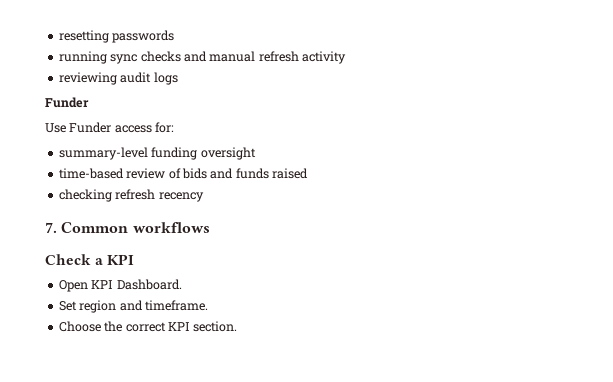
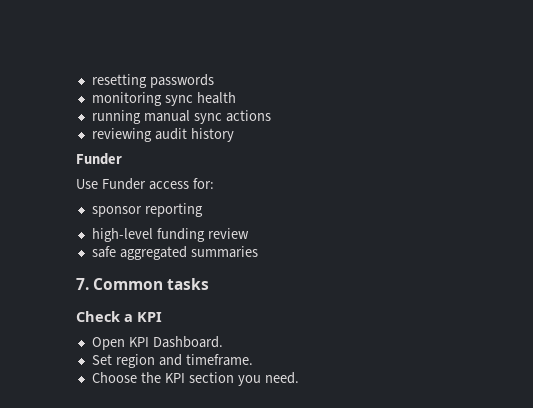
[58,51,346,64] running sync checks and manual refresh activity -> [91,92,236,106] [91,110,271,124] monitoring sync health // running manual sync actions
[153,72,178,85] logs -> [190,128,234,142] history
[58,147,256,160] [58,168,308,179] [58,189,204,202] summary-level funding oversight // time-based review of bids and funds raised // checking refresh recency -> [91,203,203,217] [91,228,249,242] [91,246,258,260] sponsor reporting // high-level funding review // safe aggregated summaries
[132,222,210,233] workflows -> [167,278,210,290] tasks
[125,321,238,332] correct KPI section. -> [164,372,299,386] KPI section you need.

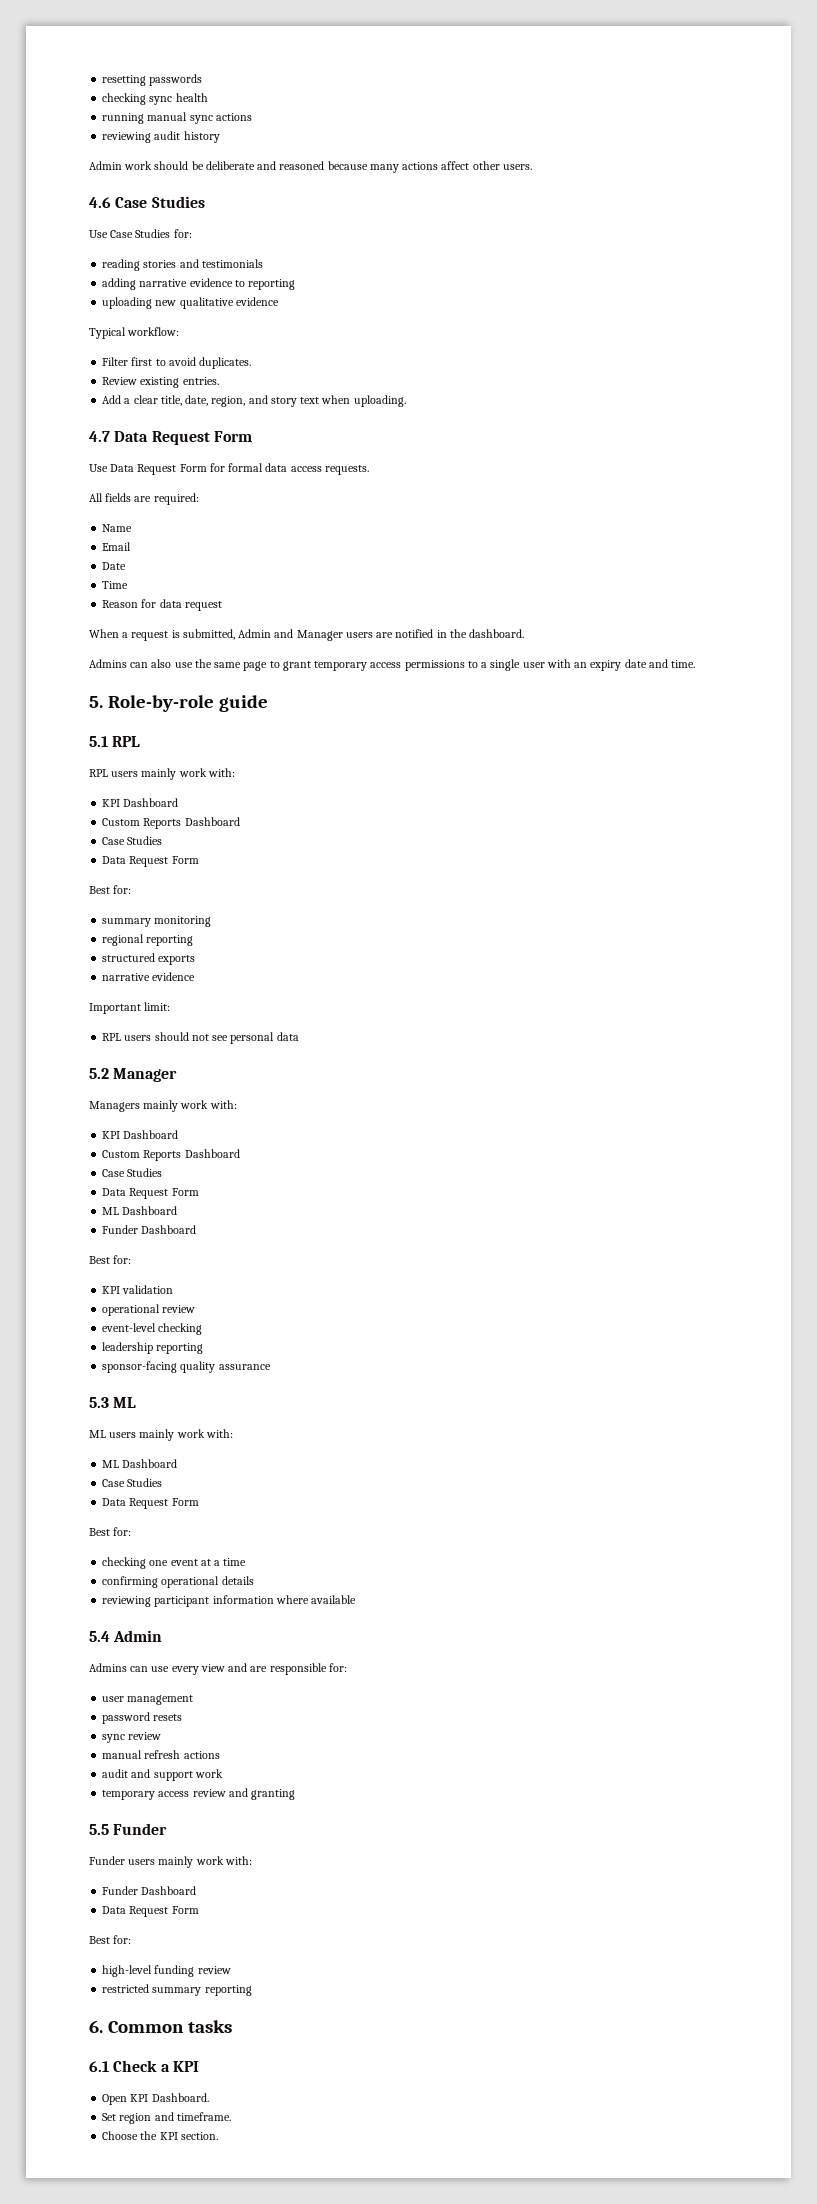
[91,92,162,106] monitoring -> [102,93,147,105] checking
[76,153,122,165] [76,178,214,190] [91,203,203,217] Funder // Use Funder access for: // sponsor reporting -> [89,161,532,173] [89,196,205,208] [89,229,192,238] [102,259,263,271] [102,278,296,290] [102,297,279,309] [89,327,180,339] [102,357,252,369] [102,377,219,388] [102,395,406,407] [89,431,252,445] [89,463,369,475] [89,493,199,505] [102,524,133,532] [102,542,132,551] [102,562,127,570] [102,581,129,589] [102,599,222,611] [89,629,525,641] [89,659,696,671] [89,695,268,712] [89,736,141,747] [89,768,235,780] [102,798,179,807] [102,817,240,829] [102,836,163,845] [102,856,199,867] [89,885,132,894] [102,916,212,927] [102,934,194,946] [102,953,196,965] [102,972,196,981] [89,1002,171,1014] [102,1032,299,1044] [89,1068,178,1082] [89,1100,237,1112] [102,1130,179,1139] [102,1149,240,1161] [102,1168,163,1177] [102,1188,199,1199] [102,1206,178,1215] [102,1225,197,1234] [89,1255,132,1264] [102,1285,174,1294] [102,1304,196,1316] [102,1323,203,1335] [102,1342,204,1354] [102,1361,271,1373] [89,1397,137,1408] [89,1429,233,1441] [102,1459,178,1468] [102,1478,163,1487] [102,1498,199,1509] [89,1527,132,1536] [102,1557,247,1569] [102,1576,254,1588] [102,1595,357,1607] [89,1630,163,1642] [89,1663,347,1675] [102,1695,194,1705] [102,1712,183,1724] [102,1732,162,1743] [102,1750,220,1759] [102,1769,223,1781] [102,1788,296,1800] [89,1823,168,1835] [89,1856,252,1868] [102,1886,197,1895] [102,1906,199,1917] [89,1935,132,1944] Admin work should be deliberate and reasoned because many actions affect other users. // 4.6 Case Studies // Use Case Studies for: // reading stories and testimonials // adding narrative evidence to reporting // uploading new qualitative evidence // Typical workflow: // Filter first to avoid duplicates. // Review existing entries. // Add a clear title, date, region, and story text when uploading. // 4.7 Data Request Form // Use Data Request Form for formal data access requests. // All fields are required: // Name // Email // Date // Time // Reason for data request // When a request is submitted, Admin and Manager users are notified in the dashboard. // Admins can also use the same page to grant temporary access permissions to a single user with an expiry date and time. // 5. Role-by-role guide // 5.1 RPL // RPL users mainly work with: // KPI Dashboard // Custom Reports Dashboard // Case Studies // Data Request Form // Best for: // summary monitoring // regional reporting // structured exports // narrative evidence // Important limit: // RPL users should not see personal data // 5.2 Manager // Managers mainly work with: // KPI Dashboard // Custom Reports Dashboard // Case Studies // Data Request Form // ML Dashboard // Funder Dashboard // Best for: // KPI validation // operational review // event-level checking // leadership reporting // sponsor-facing quality assurance // 5.3 ML // ML users mainly work with: // ML Dashboard // Case Studies // Data Request Form // Best for: // checking one event at a time // confirming operational details // reviewing participant information where available // 5.4 Admin // Admins can use every view and are responsible for: // user management // password resets // sync review // manual refresh actions // audit and support work // temporary access review and granting // 5.5 Funder // Funder users mainly work with: // Funder Dashboard // Data Request Form // Best for:
[91,246,258,260] [76,278,89,290] safe aggregated summaries // 7. -> [102,1984,252,1996] [89,2020,103,2033] restricted summary reporting // 6.
(210, 284) none -> [89,2061,109,2072] 6.1
[188,372,299,386] section you need. -> [180,2132,218,2140] section.

